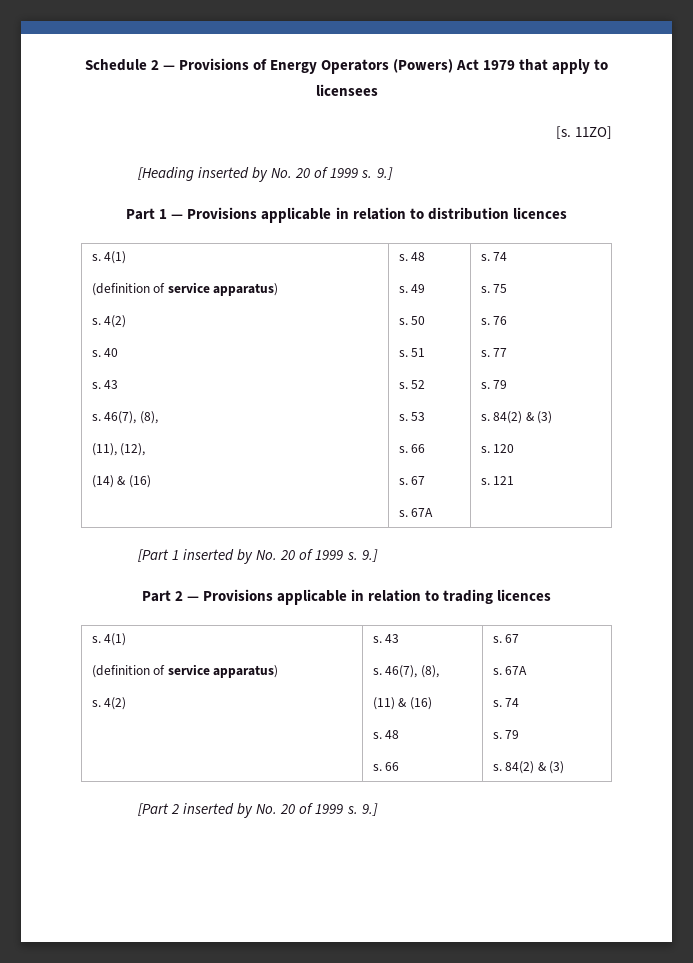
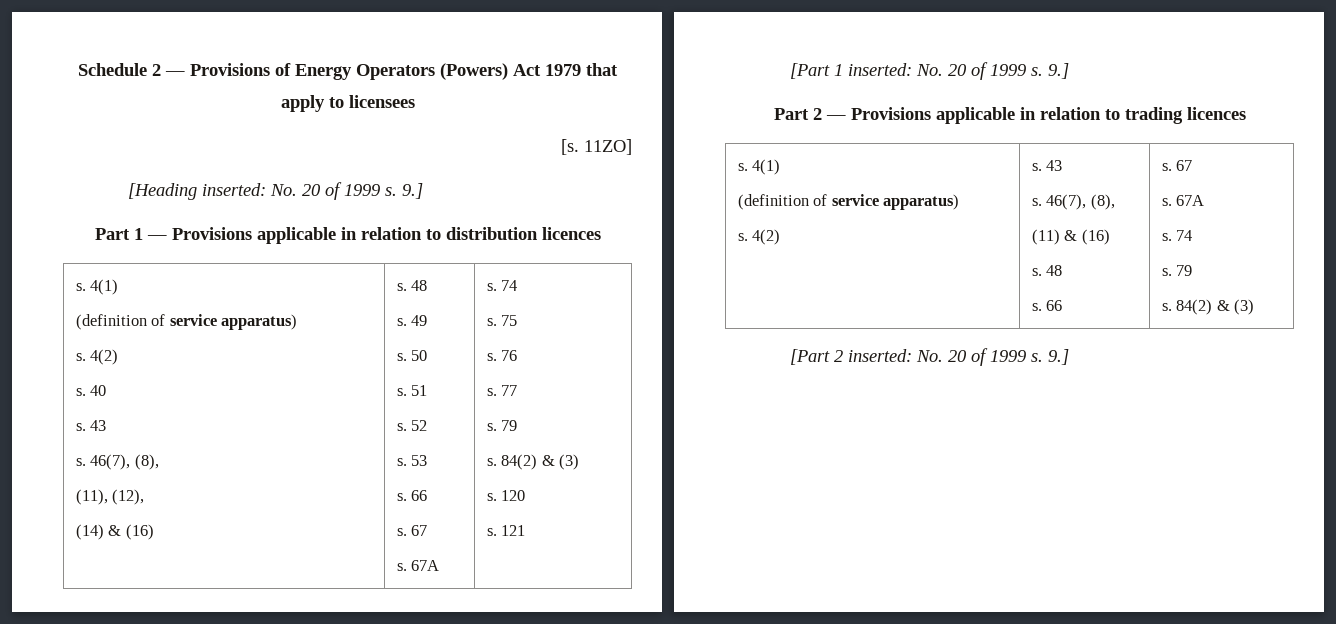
[198,167,269,182] inserted by -> [201,183,266,196] inserted:
[183,549,254,564] inserted by -> [847,63,912,76] inserted:
[183,803,254,818] inserted by -> [847,349,912,362] inserted:

